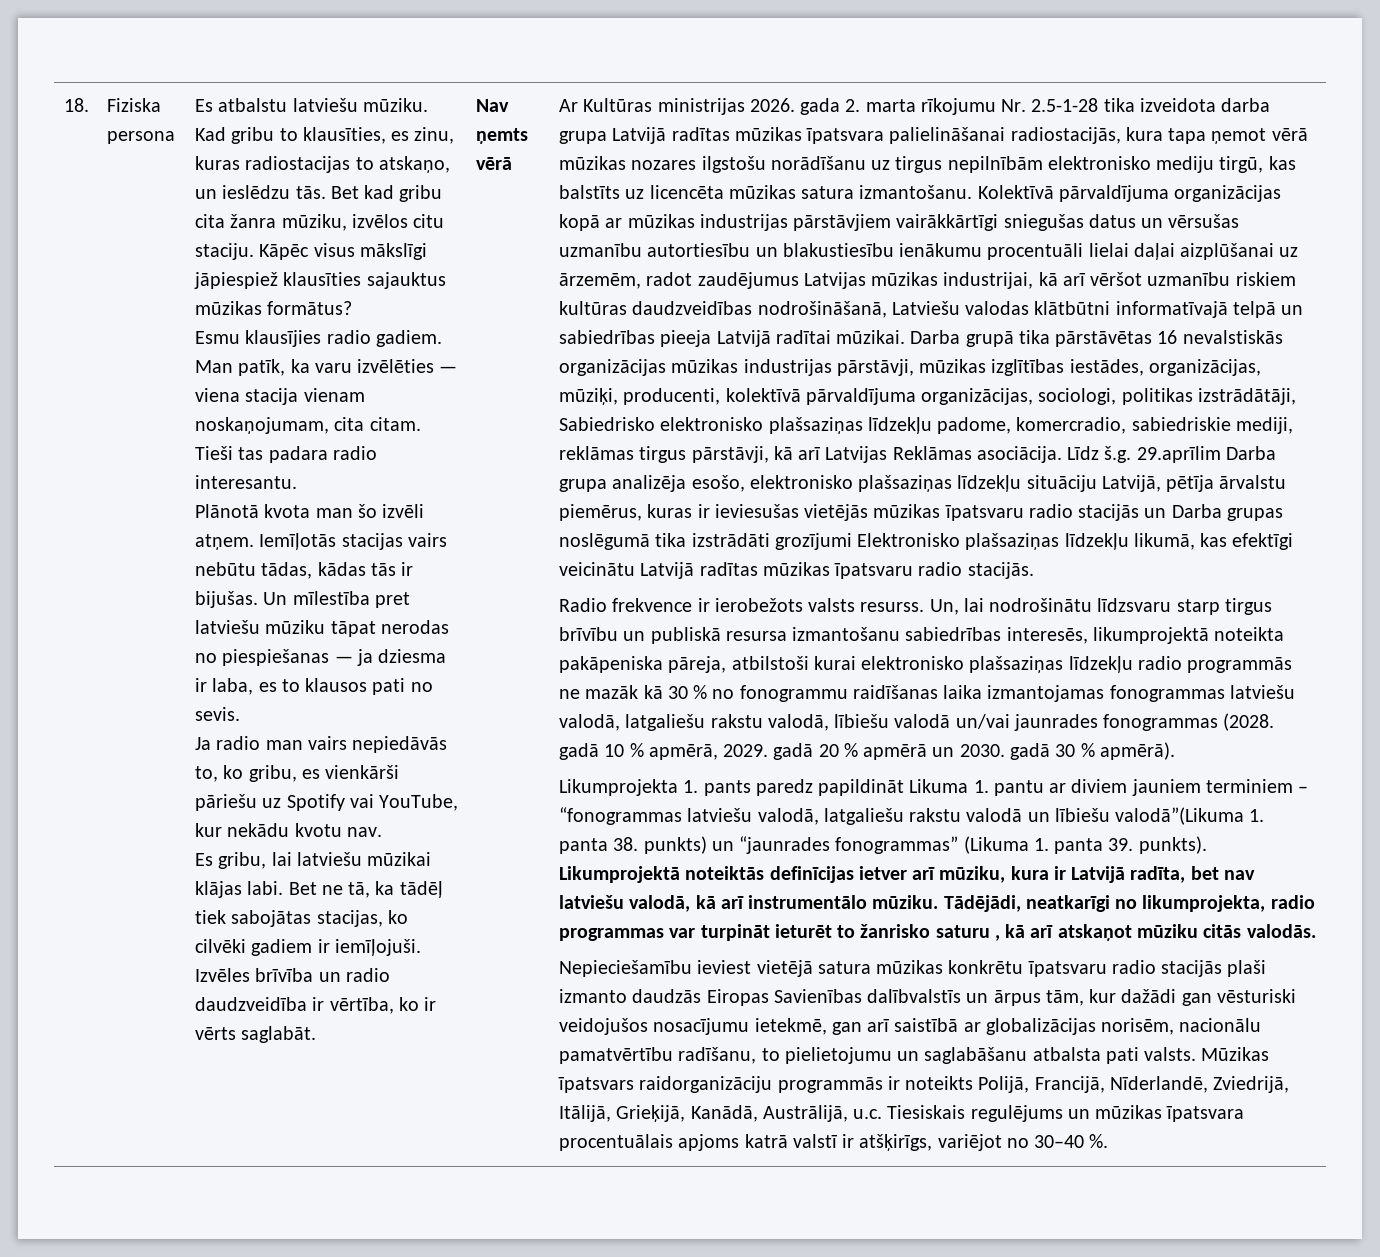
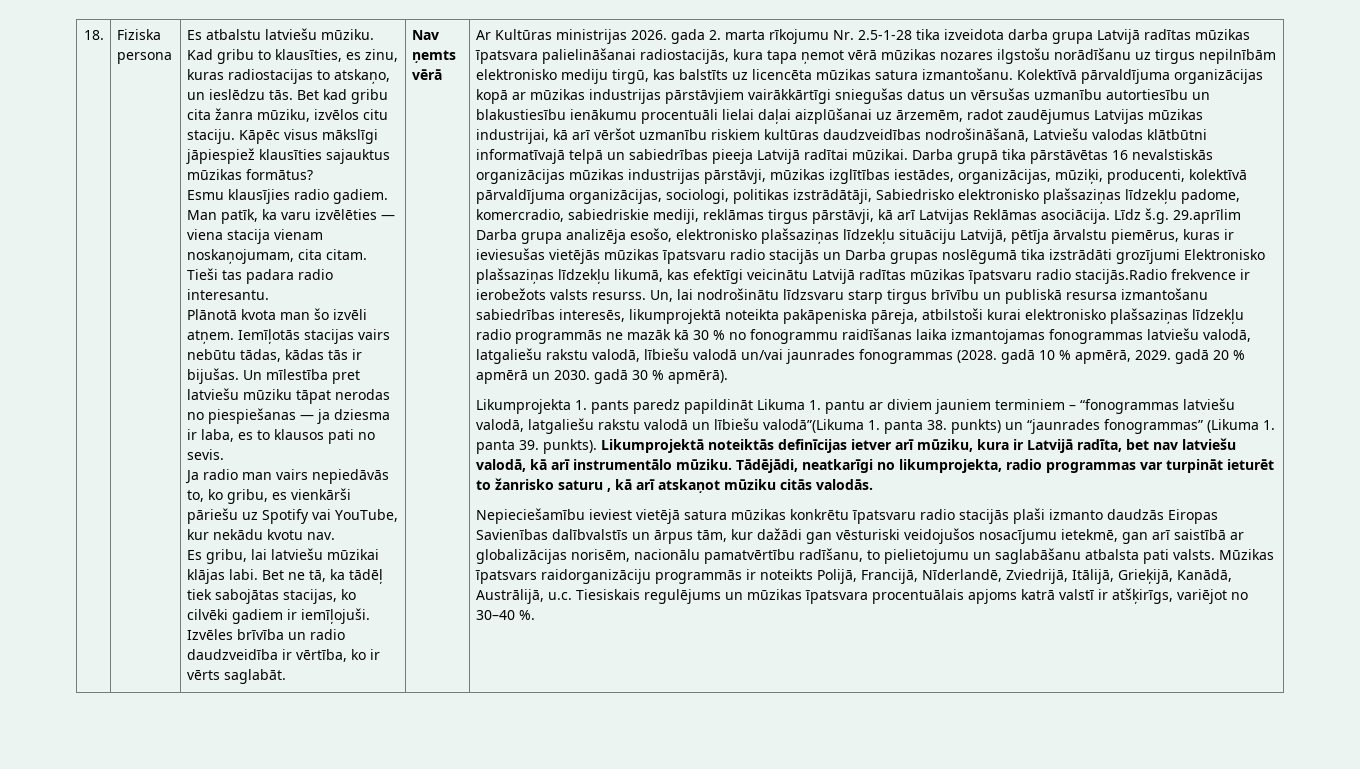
[967,562,1034,579] [559,598,608,612] stacijās. // Radio -> [1074,269,1167,284] stacijās.Radio

